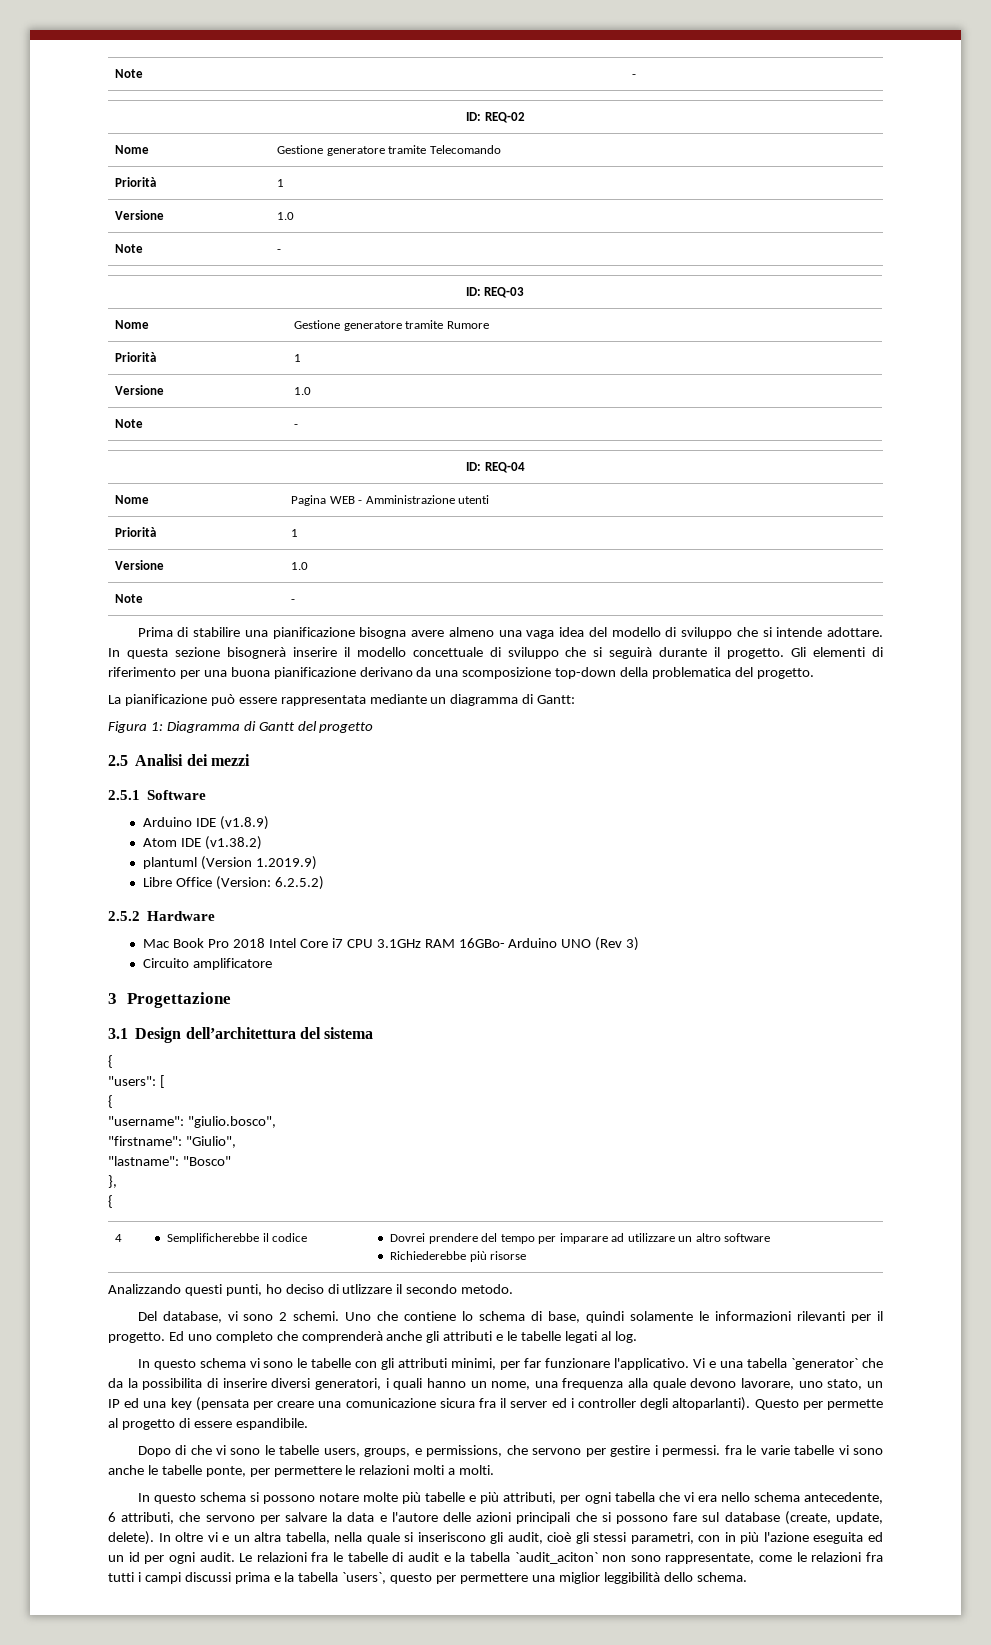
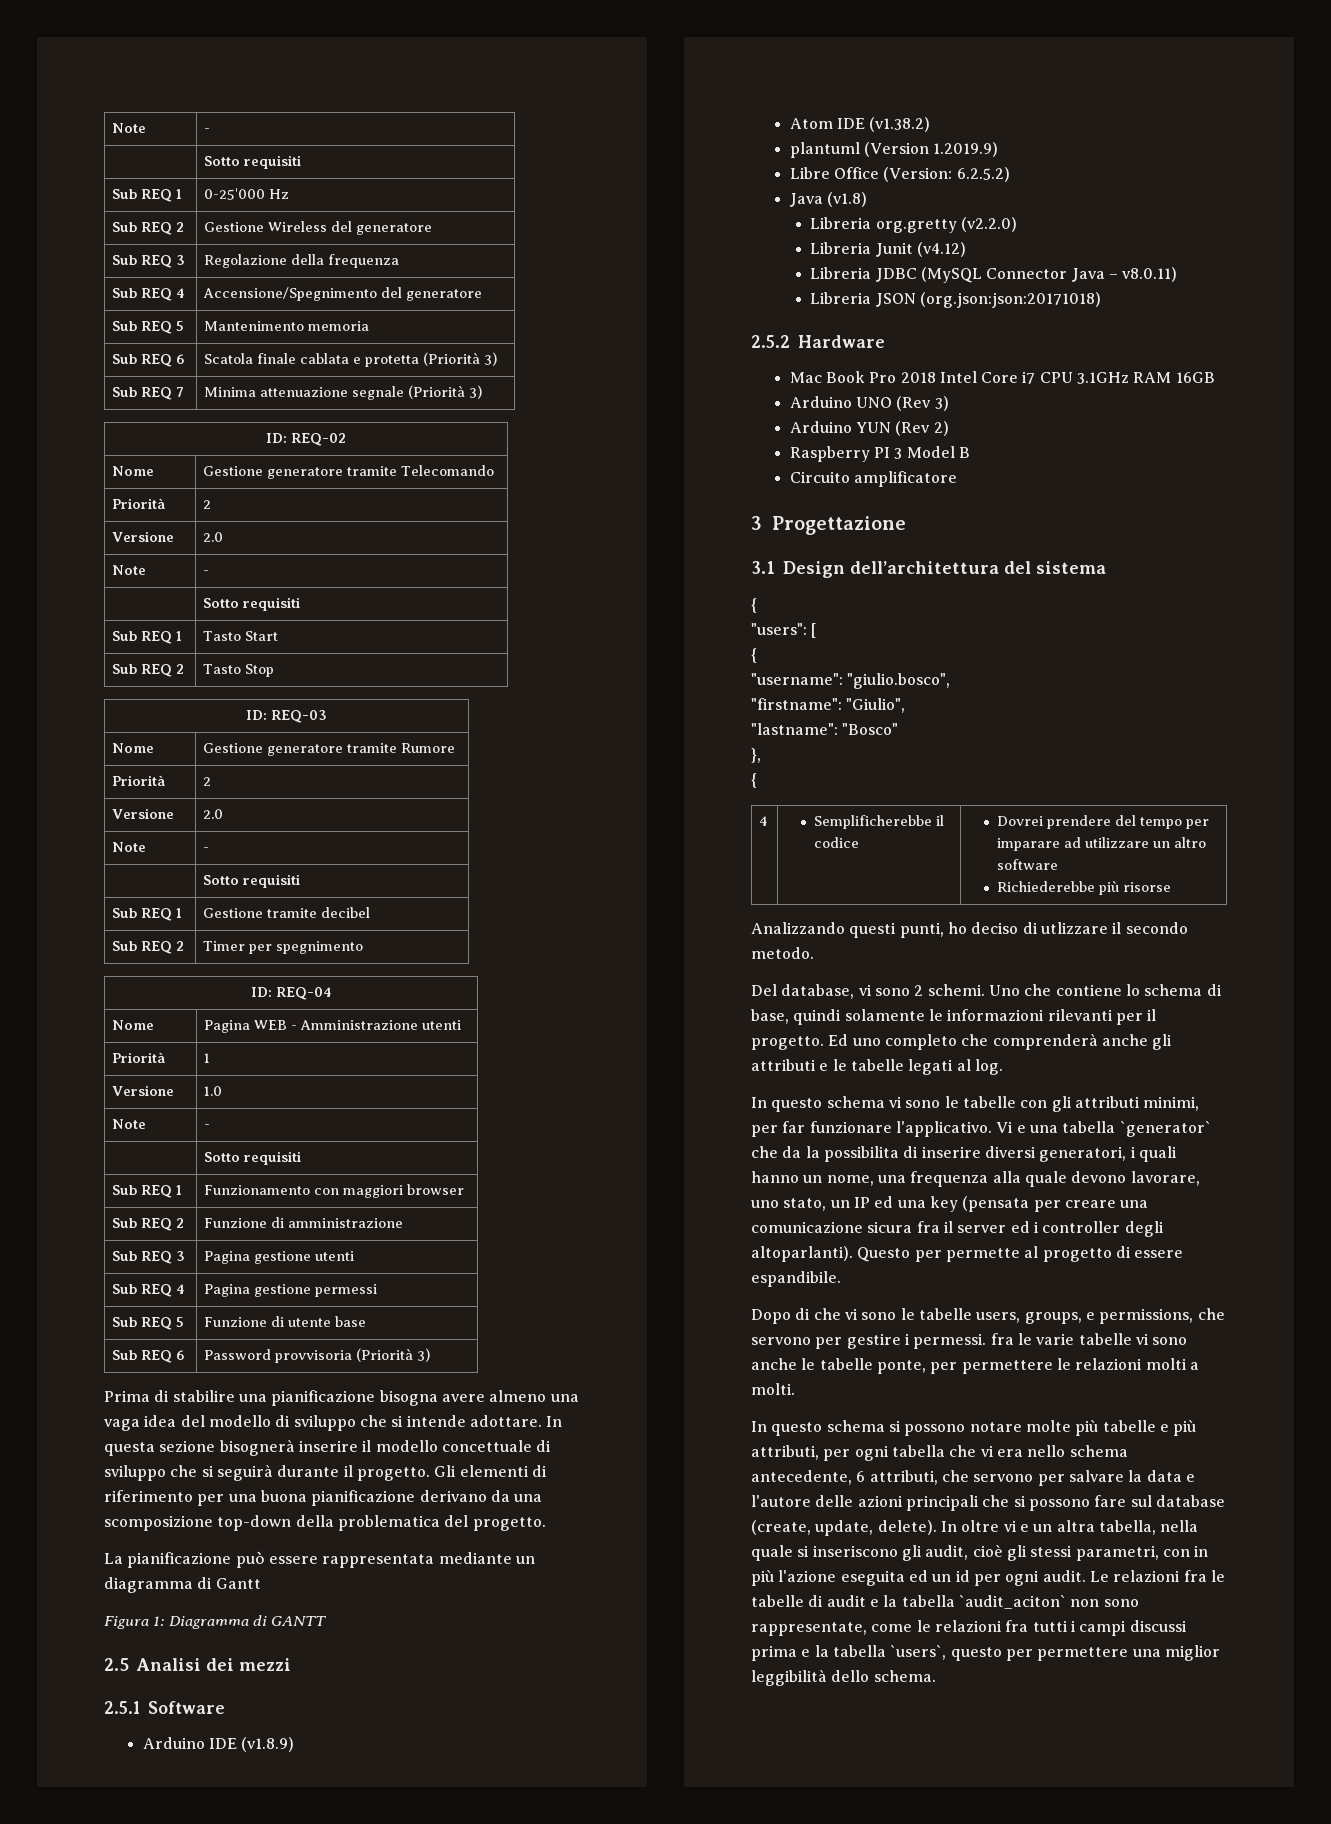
[115,69,144,78] [632,74,637,78] Note | - -> [112,123,147,133] [204,128,211,133] [204,155,302,169] [112,189,183,202] [204,188,290,200] [112,222,185,235] [204,221,433,235] [112,255,186,268] [204,254,400,268] [112,288,185,301] [203,287,483,301] [112,321,185,334] [204,321,370,331] [112,354,186,367] [204,352,498,367] [112,387,185,400] [204,385,483,400] Note | - // | Sotto requisiti // Sub REQ 1 | 0-25'000 Hz // Sub REQ 2 | Gestione Wireless del generatore // Sub REQ 3 | Regolazione della frequenza // Sub REQ 4 | Accensione/Spegnimento del generatore // Sub REQ 5 | Mantenimento memoria // Sub REQ 6 | Scatola finale cablata e protetta (Priorità 3) // Sub REQ 7 | Minima attenuazione segnale (Priorità 3)
[277,179,285,187] [115,210,165,220] [277,212,295,220] [115,244,144,253] [277,249,282,253] 1 // Versione | 1.0 // Note | - -> [203,500,212,509] [112,531,175,542] [203,532,224,542] [112,565,147,575] [203,570,210,575] [203,597,301,611] [112,631,183,644] [203,631,279,641] [112,664,185,677] [203,664,275,677] 2 // Versione | 2.0 // Note | - // | Sotto requisiti // Sub REQ 1 | Tasto Start // Sub REQ 2 | Tasto Stop
[294,354,302,362] [115,385,165,395] [294,387,312,395] [115,419,144,428] [294,424,299,428] 1 // Versione | 1.0 // Note | - -> [203,777,212,786] [112,808,175,819] [203,809,224,819] [112,842,147,852] [203,847,210,852] [203,874,301,888] [112,908,183,921] [203,907,371,918] [112,941,185,954] [203,941,364,954] 2 // Versione | 2.0 // Note | - // | Sotto requisiti // Sub REQ 1 | Gestione tramite decibel // Sub REQ 2 | Timer per spegnimento
(296, 601) none -> [204,1151,302,1165] [112,1185,183,1198] [204,1184,465,1198] [112,1218,185,1231] [204,1217,404,1228] [112,1251,186,1264] [204,1251,355,1264] [112,1284,185,1297] [204,1284,378,1297] [112,1317,185,1330] [204,1316,367,1327] [112,1350,186,1363] [204,1348,431,1363] // | Sotto requisiti // Sub REQ 1 | Funzionamento con maggiori browser // Sub REQ 2 | Funzione di amministrazione // Sub REQ 3 | Pagina gestione utenti // Sub REQ 4 | Pagina gestione permessi // Sub REQ 5 | Funzione di utente base // Sub REQ 6 | Password provvisoria (Priorità 3)
[537,695,576,704] Gantt: -> [215,1578,261,1589] Gantt
[258,721,374,733] Gantt del progetto -> [271,1616,327,1626] GANTT
(325, 883) none -> [789,192,867,207] [810,217,1018,233] [810,242,967,257] [810,267,1178,283] [810,292,1102,308] // Java (v1.8) // Libreria org.gretty (v2.2.0) // Libreria Junit (v4.12) // Libreria JDBC (MySQL Connector Java – v8.0.11) // Libreria JSON (org.json:json:20171018)
[458,938,505,948] 16GBo- -> [1175,372,1215,383] 16GB //
(640, 944) none -> [789,421,949,436] [789,446,970,462] // Arduino YUN (Rev 2) // Raspberry PI 3 Model B

